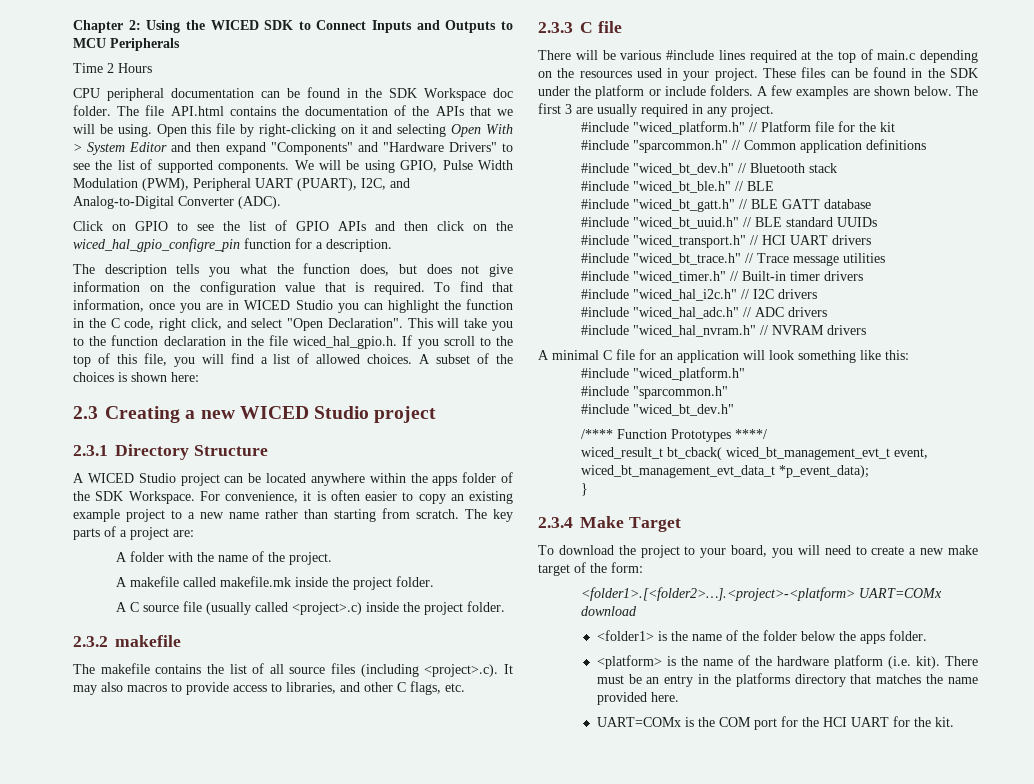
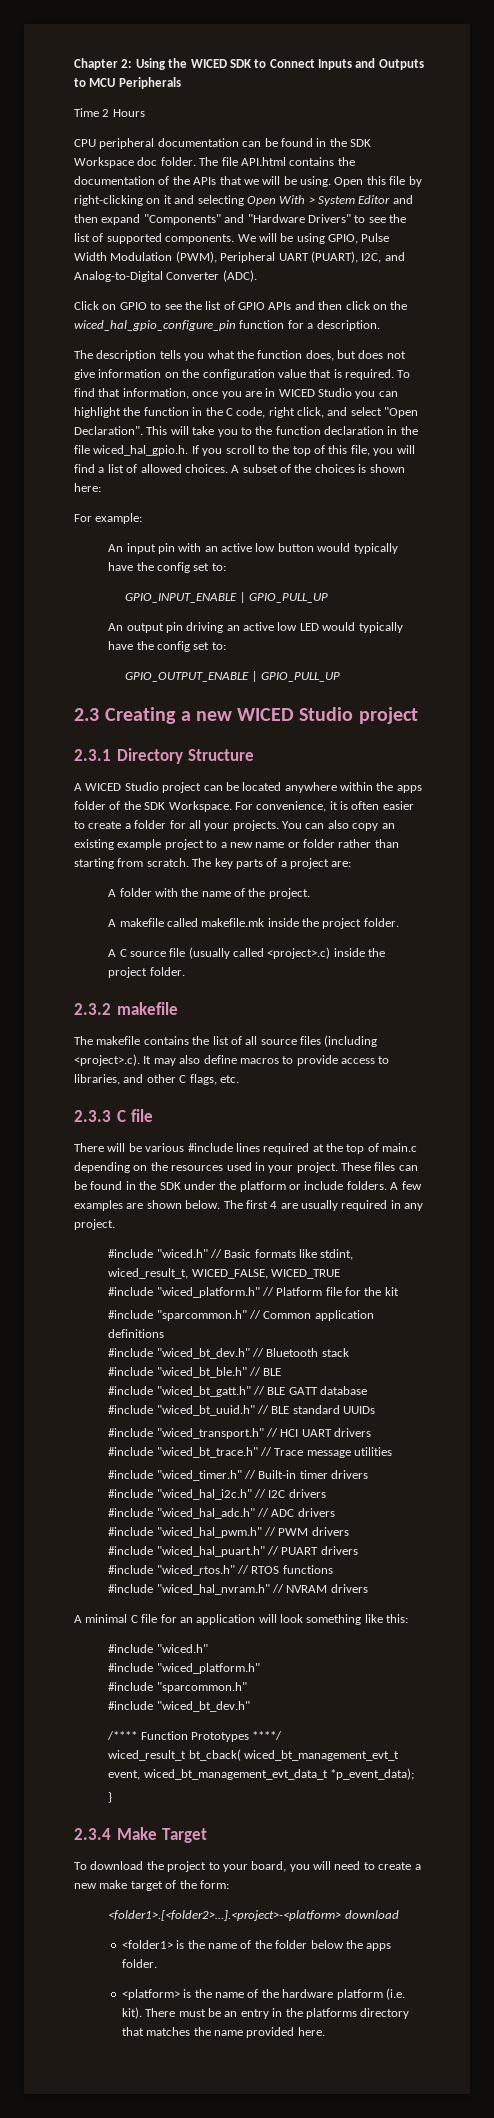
[73,238,240,252] wiced_hal_gpio_configre_pin -> [74,320,236,331] wiced_hal_gpio_configure_pin
(199, 377) none -> [74,513,143,524] [108,543,398,554] [108,562,226,573] [125,592,328,603] [108,622,403,633] [108,641,226,652] [125,671,340,682] // For example: // An input pin with an active low button would typically have the config set to: // GPIO_INPUT_ENABLE | GPIO_PULL_UP // An output pin driving an active low LED would typically have the config set to: // GPIO_OUTPUT_ENABLE | GPIO_PULL_UP
(414, 496) none -> [88,820,349,831] create a folder for all your projects. You can also
(259, 515) none -> [287,839,335,848] or folder
(123, 687) none -> [203,1055,237,1064] define
[565,104,572,114] 3 -> [270,1201,278,1209] 4
(774, 110) none -> [108,1249,354,1260] [108,1268,340,1279] // #include "wiced.h" // Basic formats like stdint, wiced_result_t, WICED_FALSE, WICED_TRUE
(828, 312) none -> [108,1527,349,1538] [108,1546,358,1557] [108,1565,333,1576] // #include "wiced_hal_pwm.h" // PWM drivers // #include "wiced_hal_puart.h" // PUART drivers // #include "wiced_rtos.h" // RTOS functions
(909, 355) none -> [108,1644,208,1653] // #include "wiced.h"
[859,588,943,598] UART=COMx -> (342, 1915) none
[596,716,954,730] // UART=COMx is the COM port for the HCI UART for the kit. -> (325, 2031) none

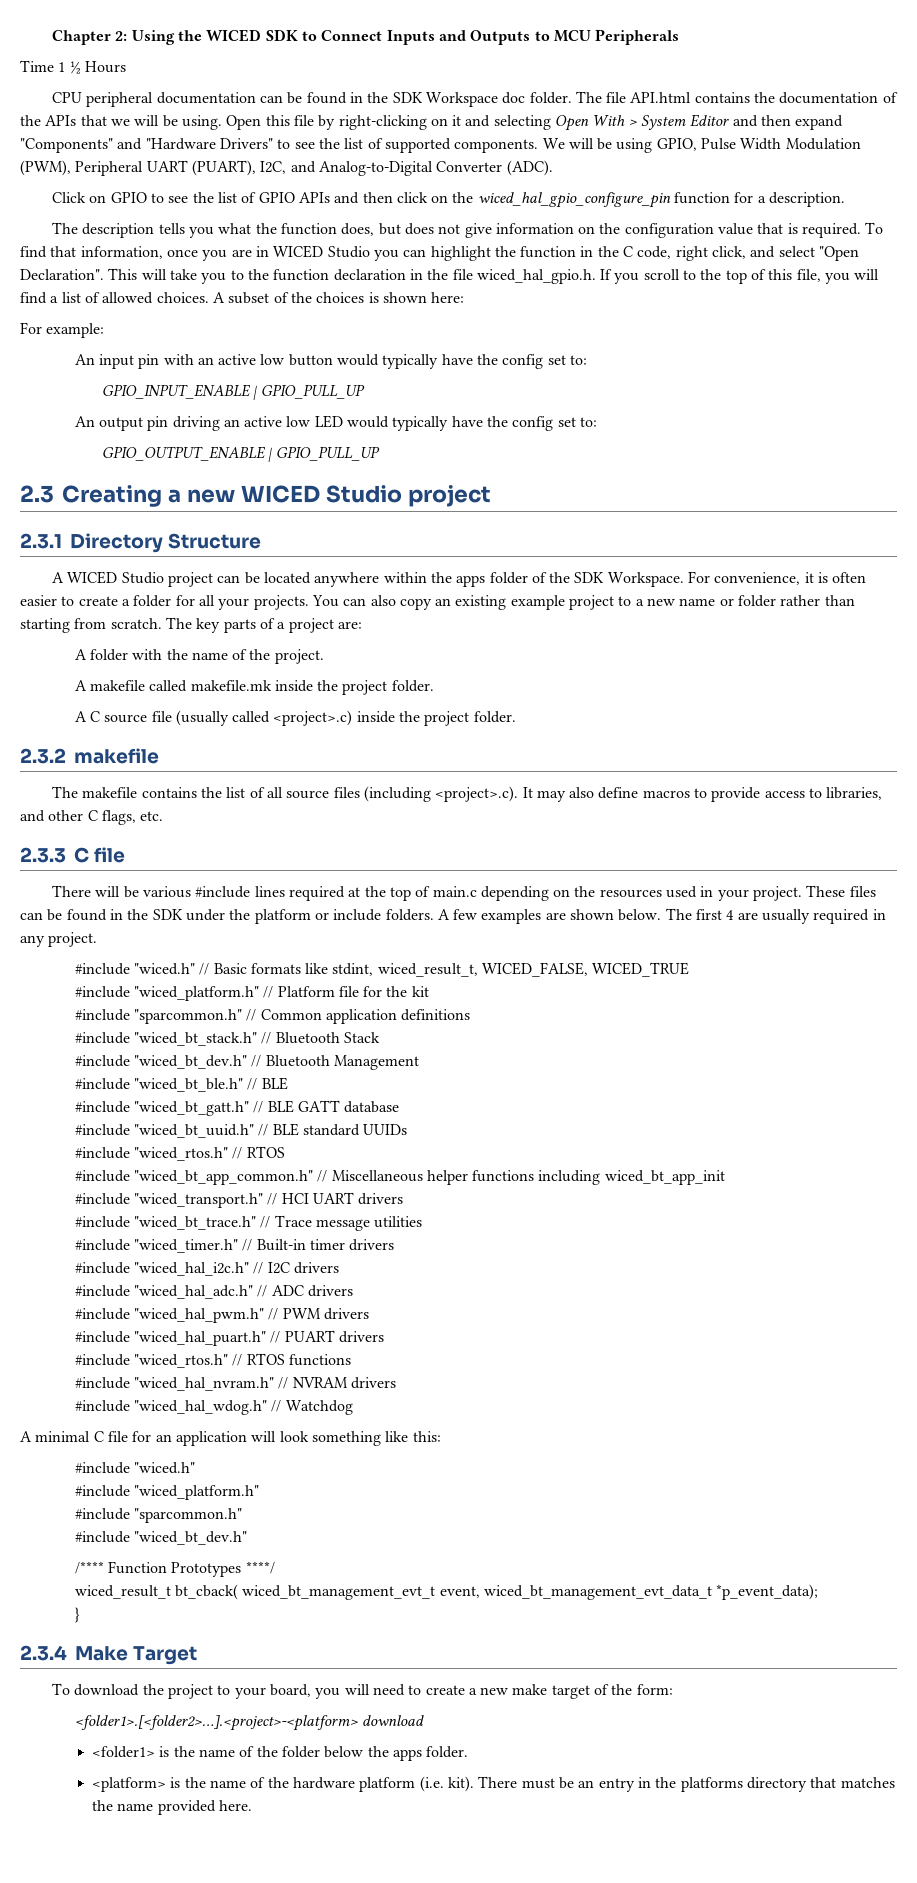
[102,109,110,117] 2 -> [58,61,81,74] 1 ½
(165, 1333) none -> [74,1032,380,1046] // #include "wiced_bt_stack.h" // Bluetooth Stack
[321,1348,349,1357] stack -> [333,1055,419,1070] Management
(376, 1410) none -> [74,1146,285,1161] [74,1170,725,1185] // #include "wiced_rtos.h" // RTOS // #include "wiced_bt_app_common.h" // Miscellaneous helper functions including wiced_bt_app_init
(368, 1588) none -> [74,1400,353,1415] // #include "wiced_hal_wdog.h" // Watchdog

